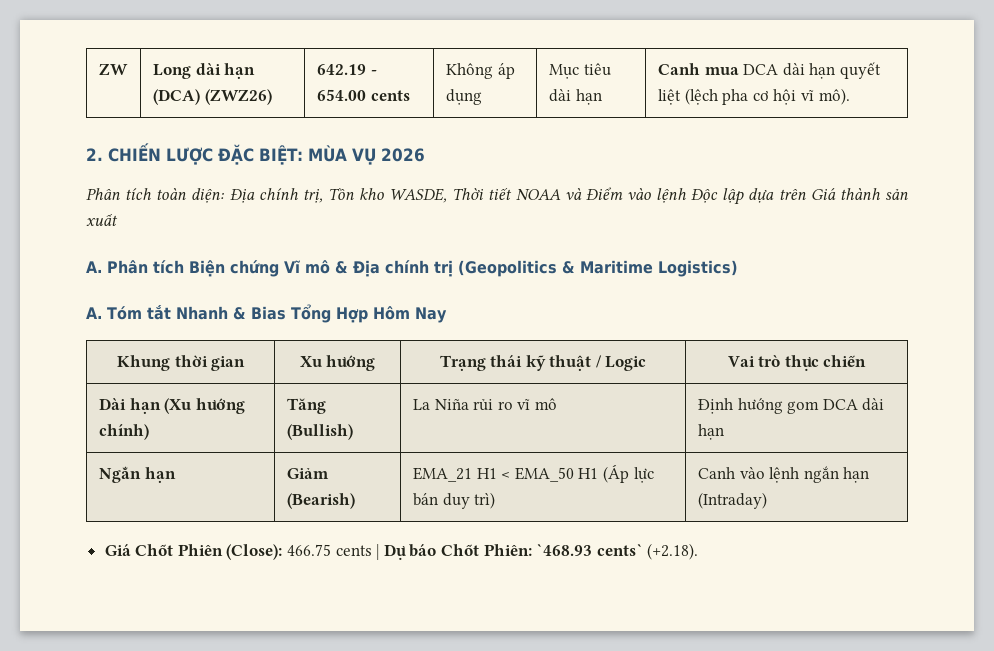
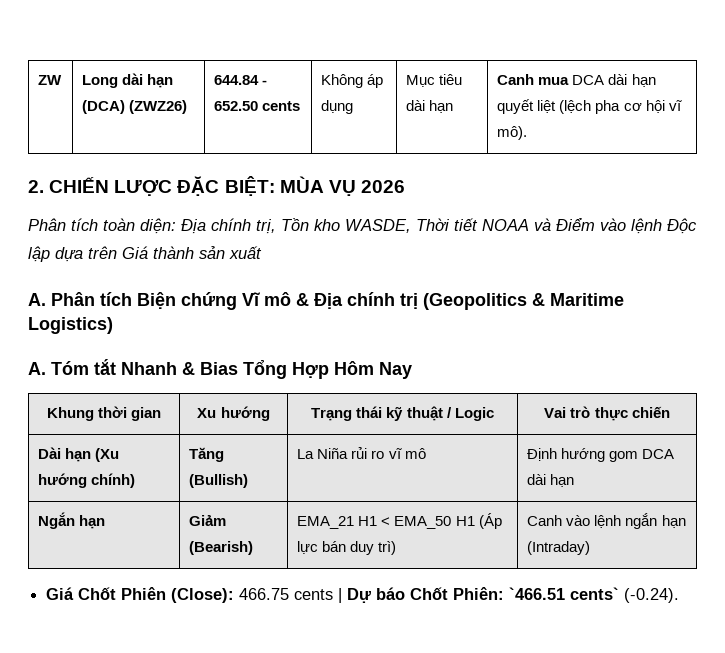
[316,64,377,75] [316,89,366,101] 642.19 - 654.00 -> [214,75,268,85] [214,101,259,111] 644.84 - 652.50
[536,543,699,560] `468.93 cents` (+2.18). -> [509,587,680,603] `466.51 cents` (-0.24).

